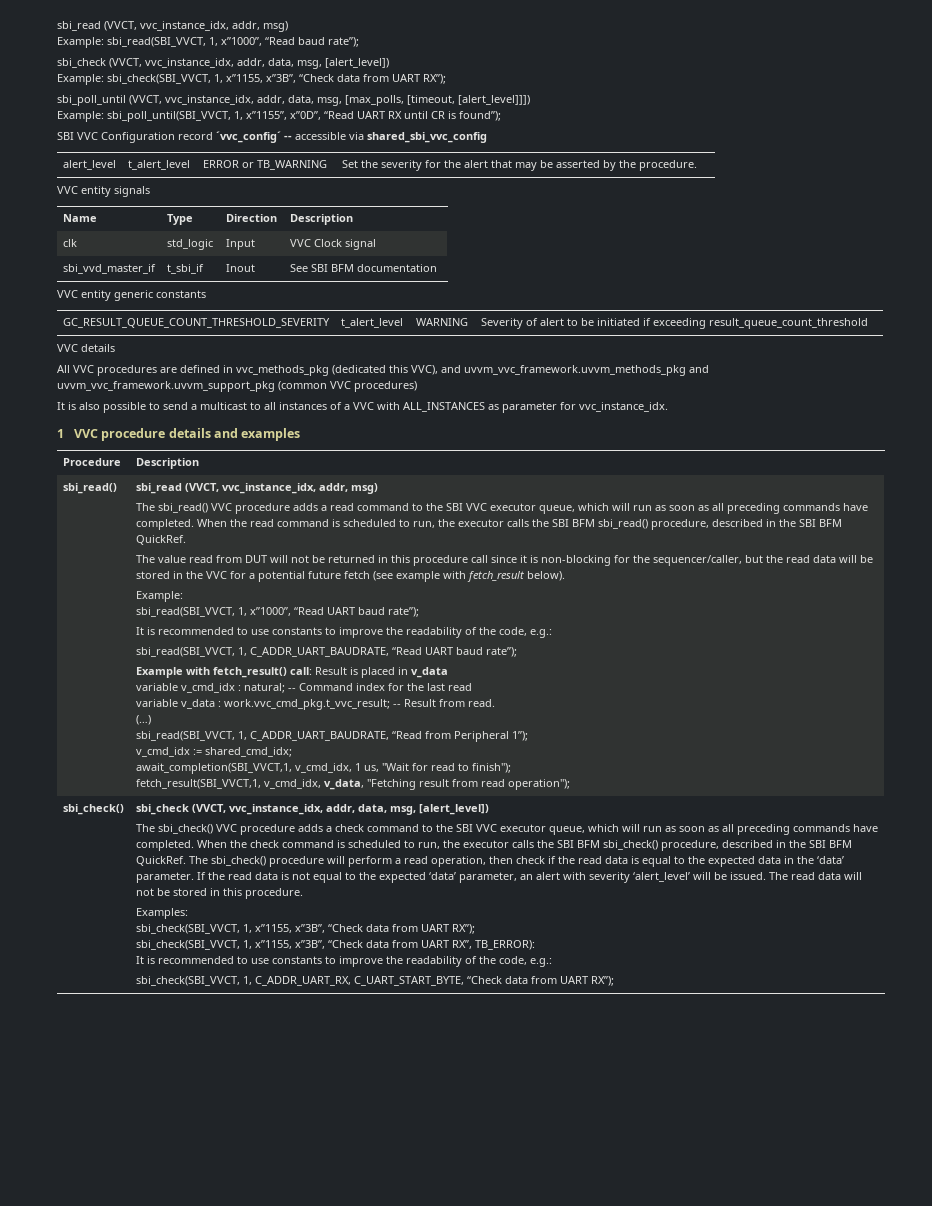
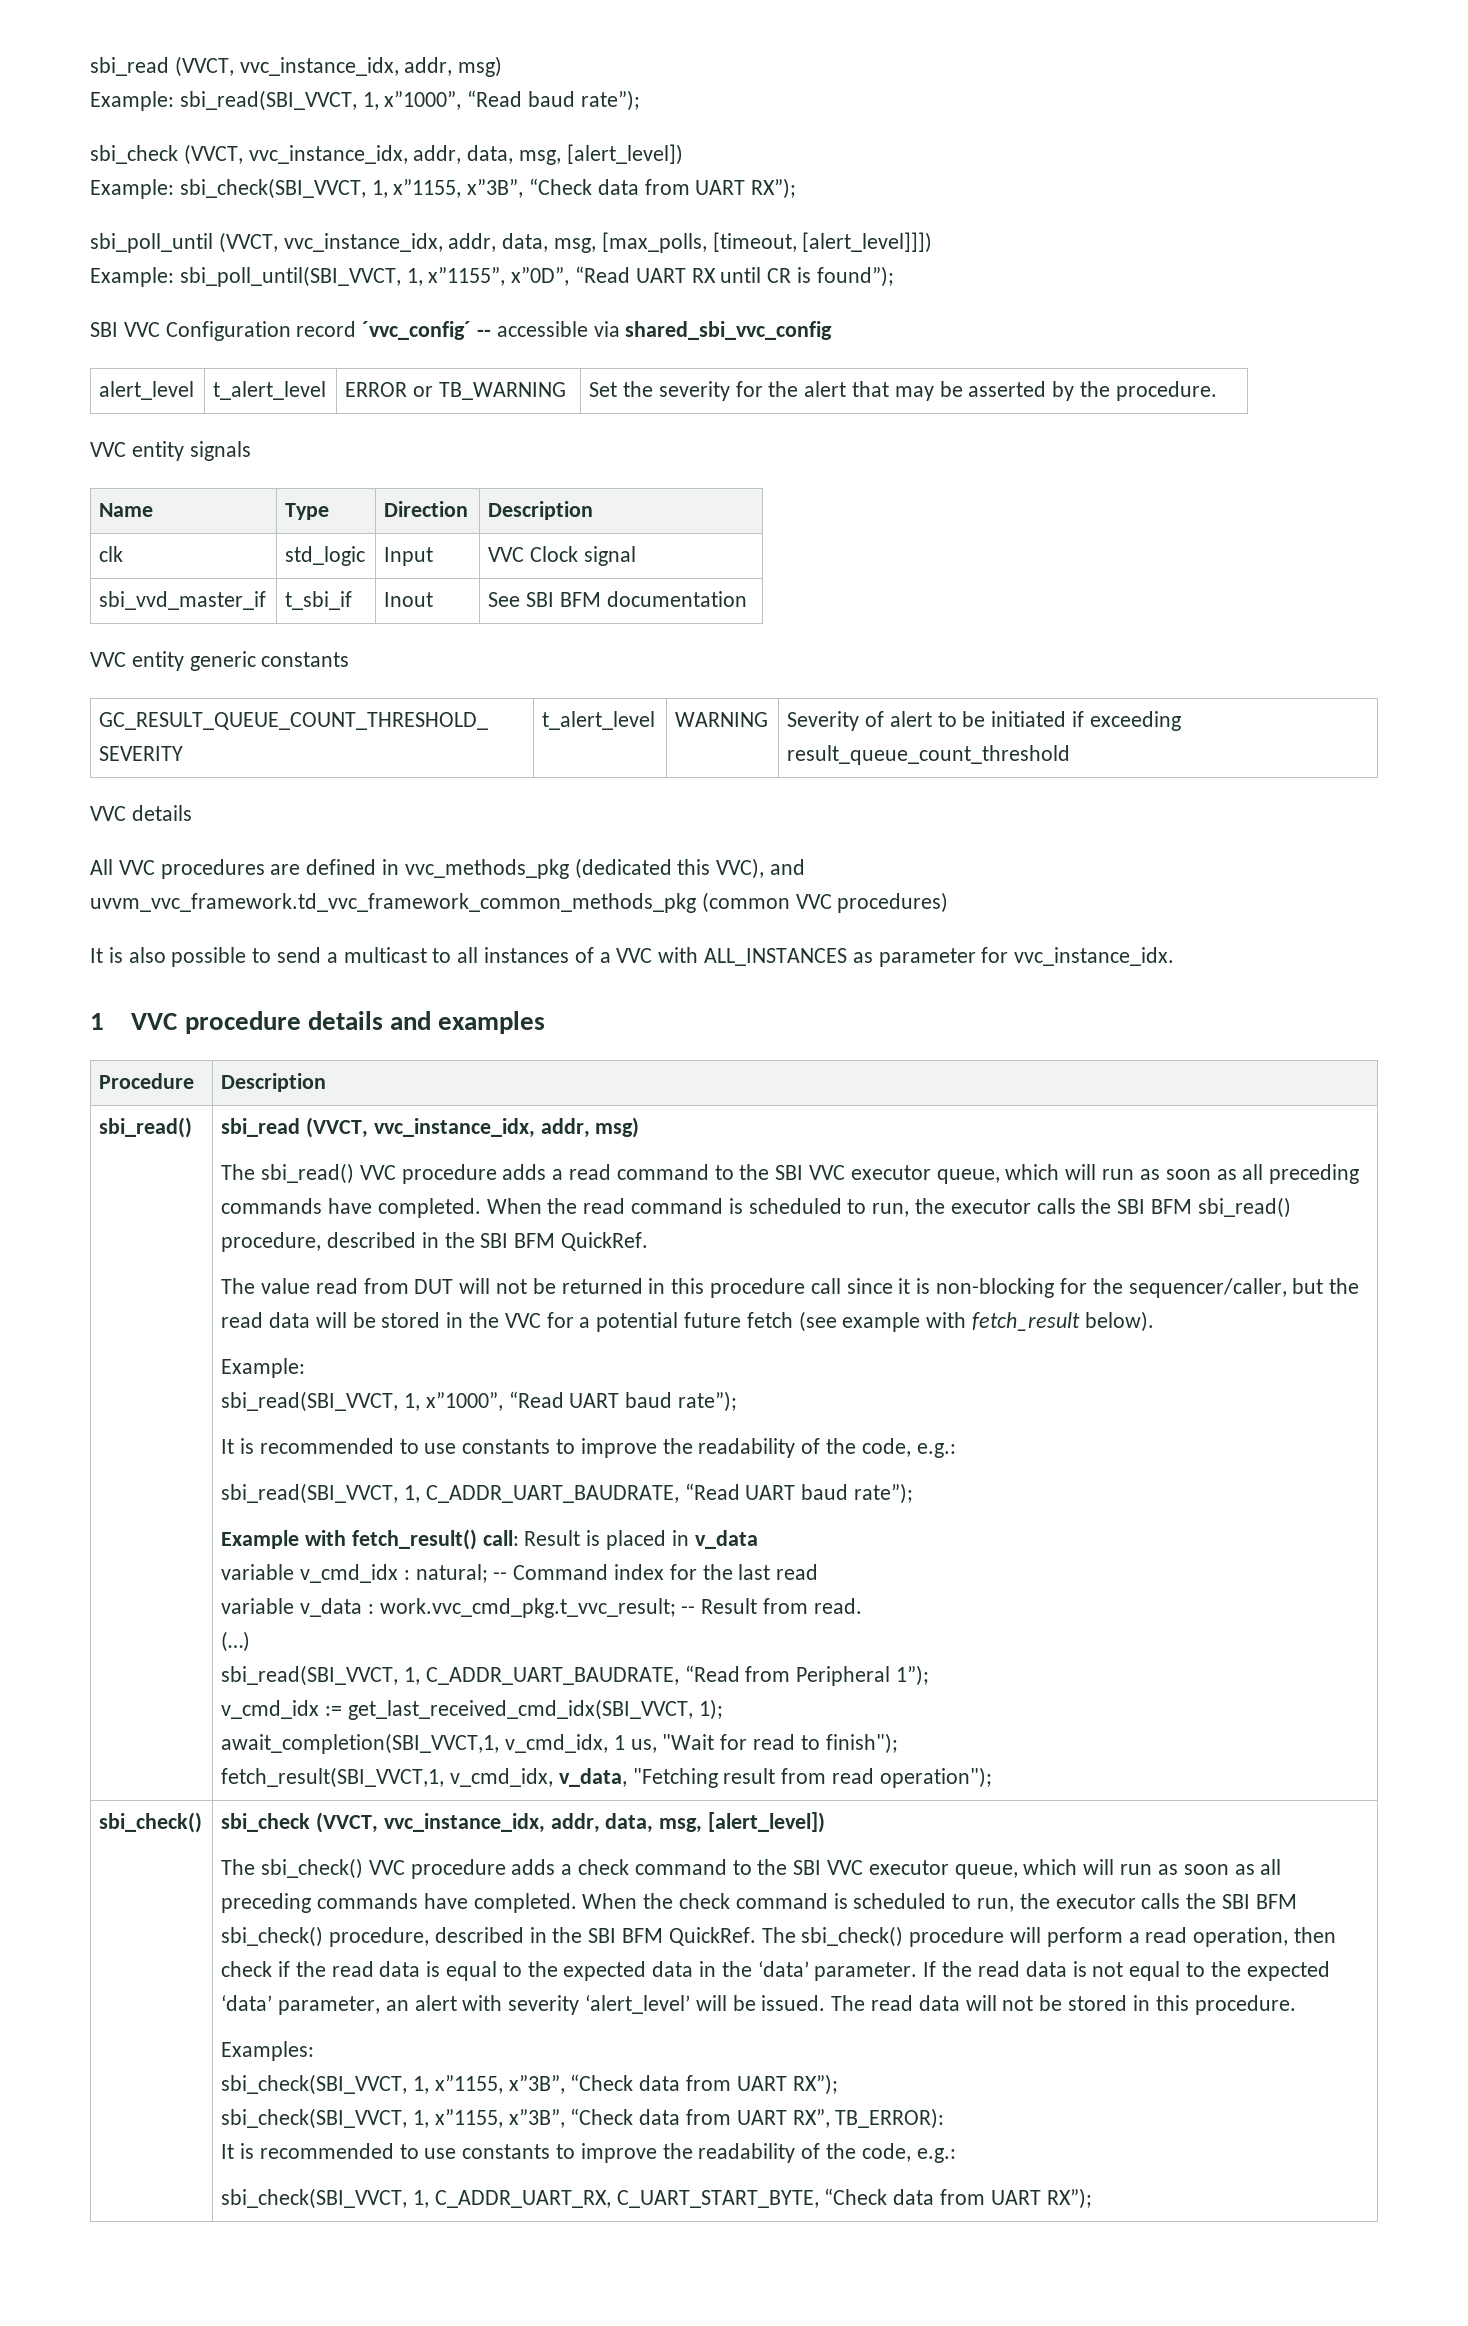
[464,365,709,376] [57,381,275,392] uvvm_vvc_framework.uvvm_methods_pkg and uvvm_vvc_framework.uvvm_support_pkg -> [90,893,696,913] uvvm_vvc_framework.td_vvc_framework_common_methods_pkg
[204,747,292,757] shared_cmd_idx; -> [347,1699,723,1720] get_last_received_cmd_idx(SBI_VVCT, 1);

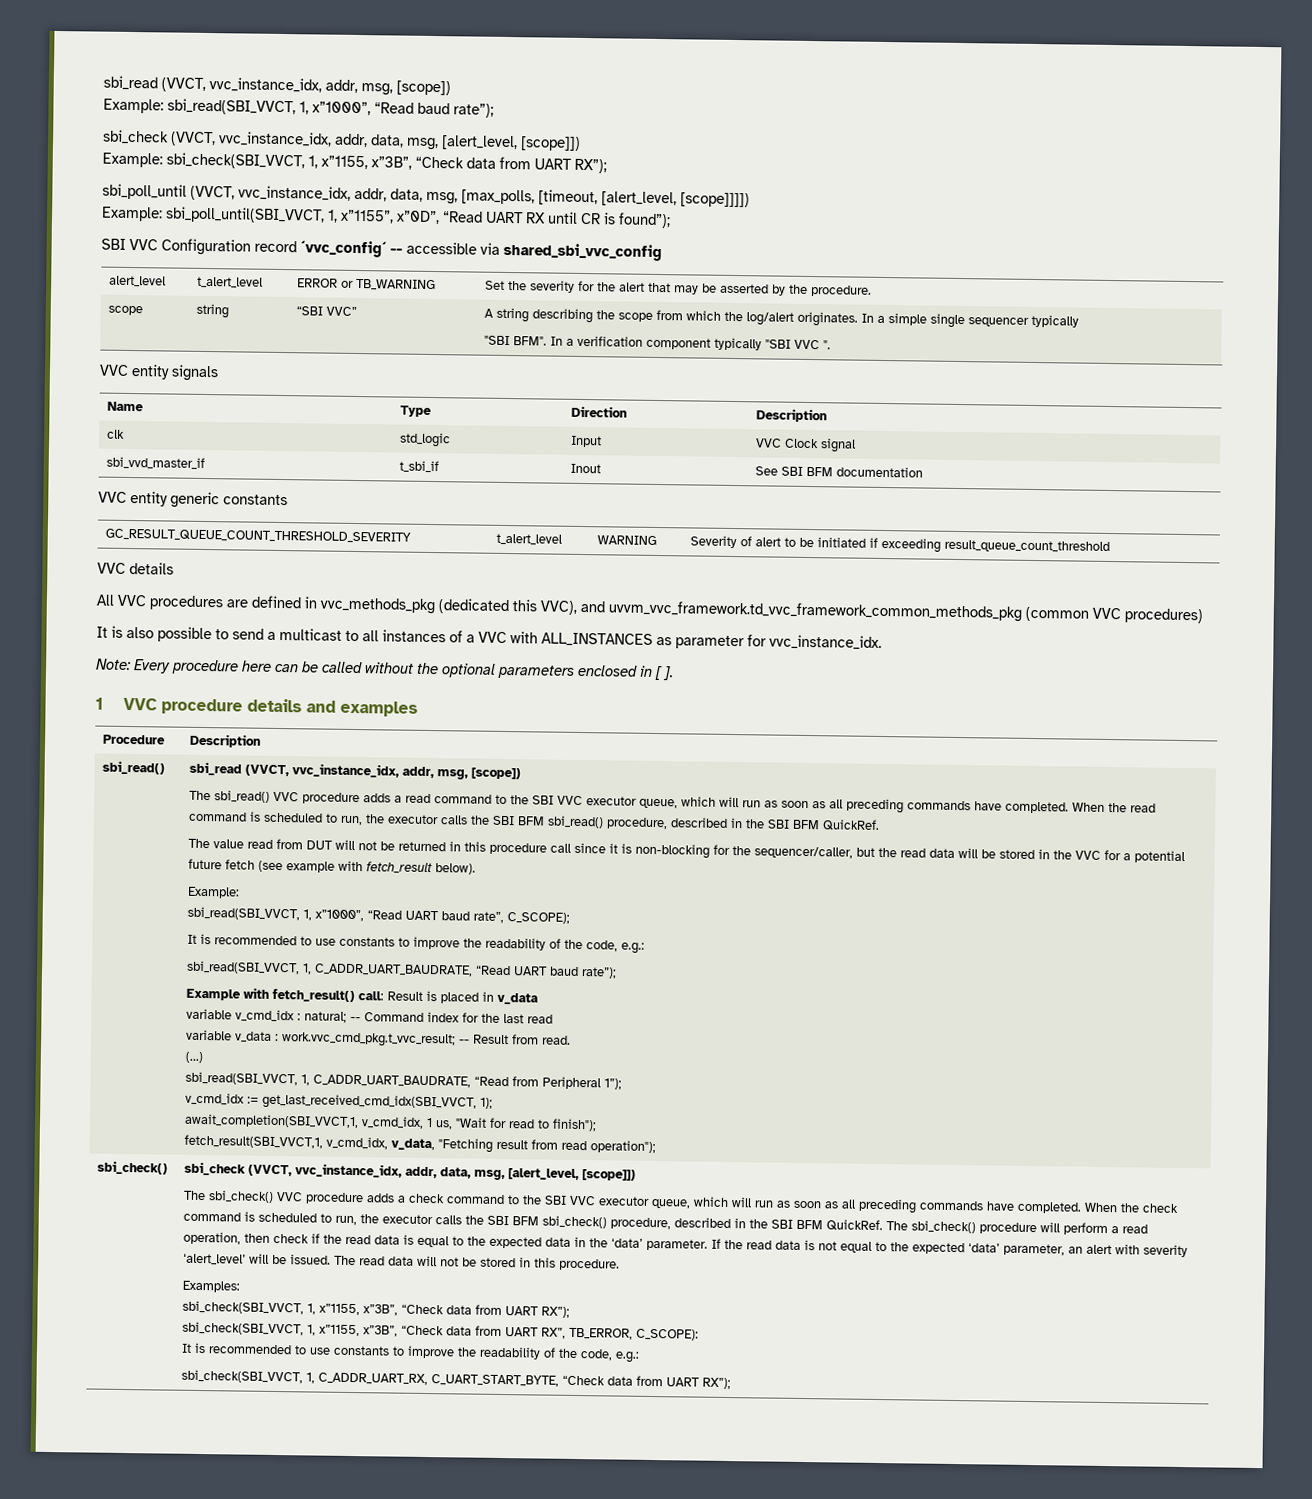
[90,56,503,77] sbi_read (VVCT, vvc_instance_idx, addr, msg) -> [103,75,451,96] sbi_read (VVCT, vvc_instance_idx, addr, msg, [scope])
[566,144,683,165] [alert_level]) -> [441,135,581,151] [alert_level, [scope]])
[802,232,933,253] [alert_level]]]) -> [601,191,750,208] [alert_level, [scope]]]])
(1217, 391) none -> [108,305,144,316] [196,303,230,319] [296,306,358,317] [484,307,1080,329] [484,335,832,351] // scope | string | “SBI VVC” | A string describing the scope from which the log/alert originates. In a simple single sequencer typically // "SBI BFM". In a verification component typically "SBI VVC ".
(1175, 956) none -> [96,658,674,681] // Note: Every procedure here can be called without the optional parameters enclosed in [ ].
[595,1117,640,1138] msg) -> [437,767,522,780] msg, [scope])
[678,1391,738,1412] rate”); -> [473,911,571,924] rate”, C_SCOPE);
[708,1812,826,1833] [alert_level]) -> [508,1168,637,1181] [alert_level, [scope]])
[835,2108,945,2129] TB_ERROR): -> [569,1327,700,1341] TB_ERROR, C_SCOPE):

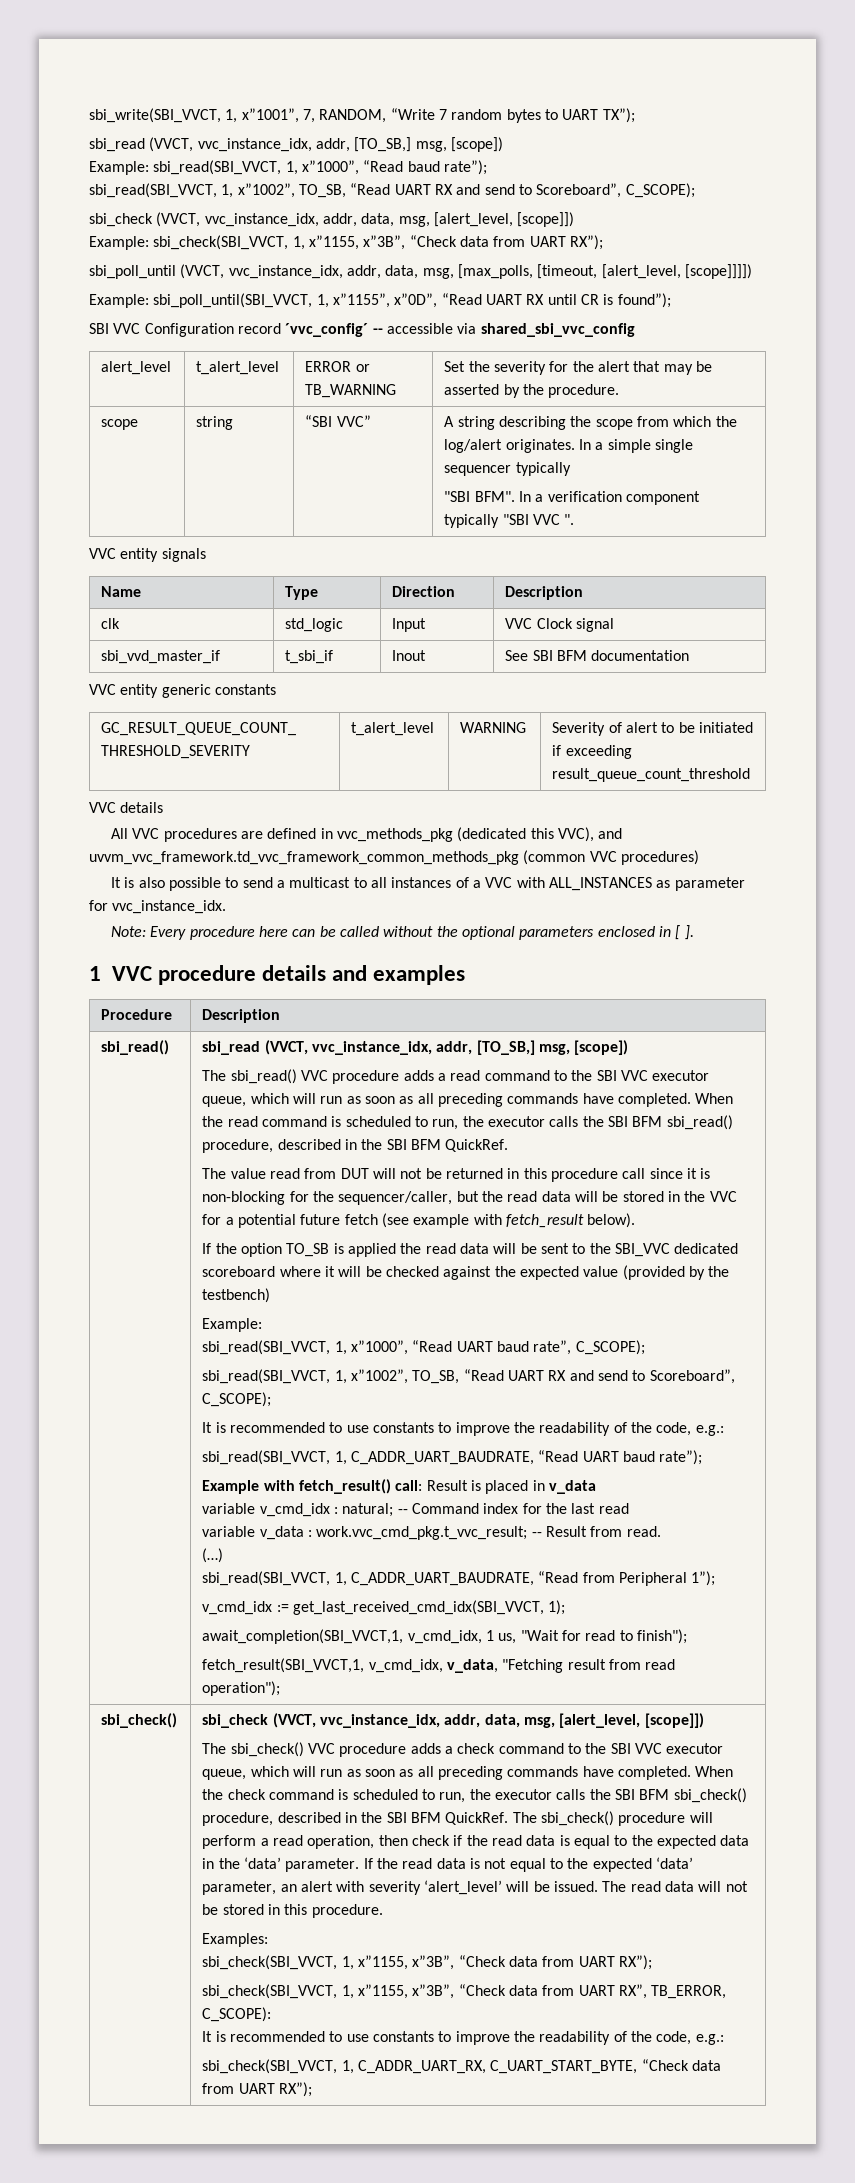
[103,75,358,93] sbi_read (VVCT, vvc_instance_idx, addr, -> [89,108,635,123] [89,137,412,152] sbi_write(SBI_VVCT, 1, x”1001”, 7, RANDOM, “Write 7 random bytes to UART TX”); // sbi_read (VVCT, vvc_instance_idx, addr, [TO_SB,]
(494, 110) none -> [89,183,695,198] // sbi_read(SBI_VVCT, 1, x”1002”, TO_SB, “Read UART RX and send to Scoreboard”, C_SCOPE);
(435, 772) none -> [476,1040,535,1055] [TO_SB,]
(477, 869) none -> [202,1243,739,1257] [202,1265,730,1280] [202,1288,271,1303] // If the option TO_SB is applied the read data will be sent to the SBI_VVC dedicated scoreboard where it will be checked against the expected value (provided by the testbench)
(571, 918) none -> [202,1369,735,1384] [202,1392,272,1407] // sbi_read(SBI_VVCT, 1, x”1002”, TO_SB, “Read UART RX and send to Scoreboard”, C_SCOPE);

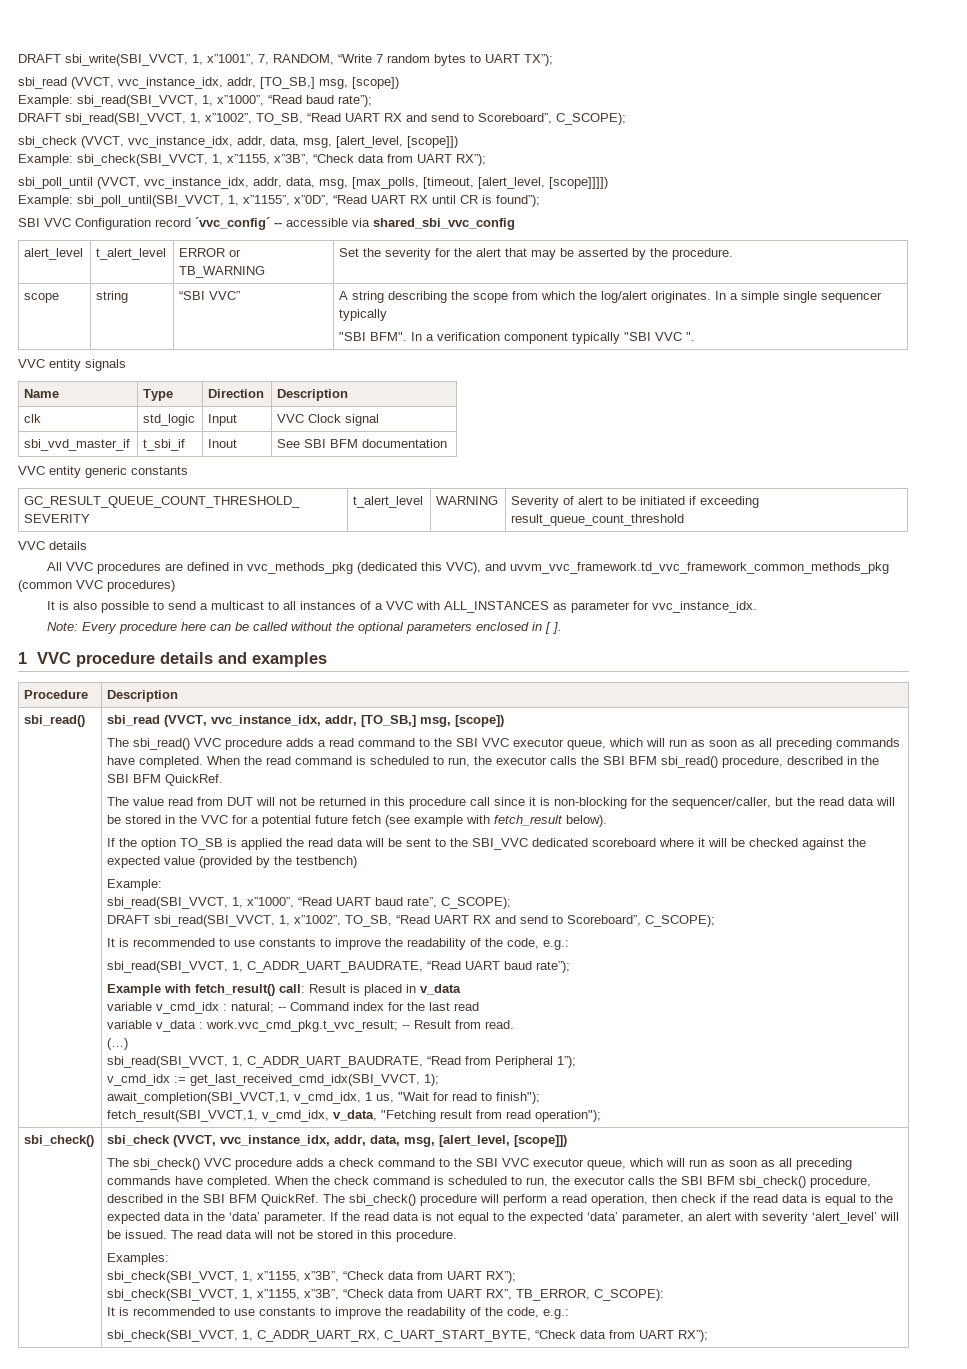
(89, 115) none -> [18,54,61,63] DRAFT
(487, 167) none -> [18,113,61,122] DRAFT
(645, 1347) none -> [107,915,151,924] DRAFT

